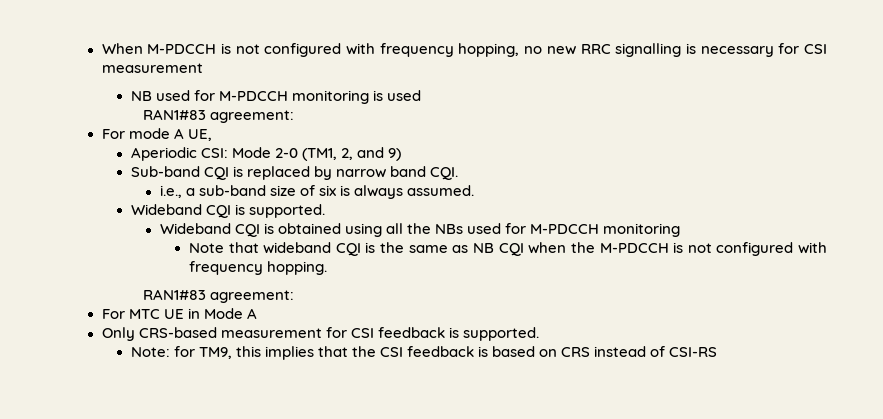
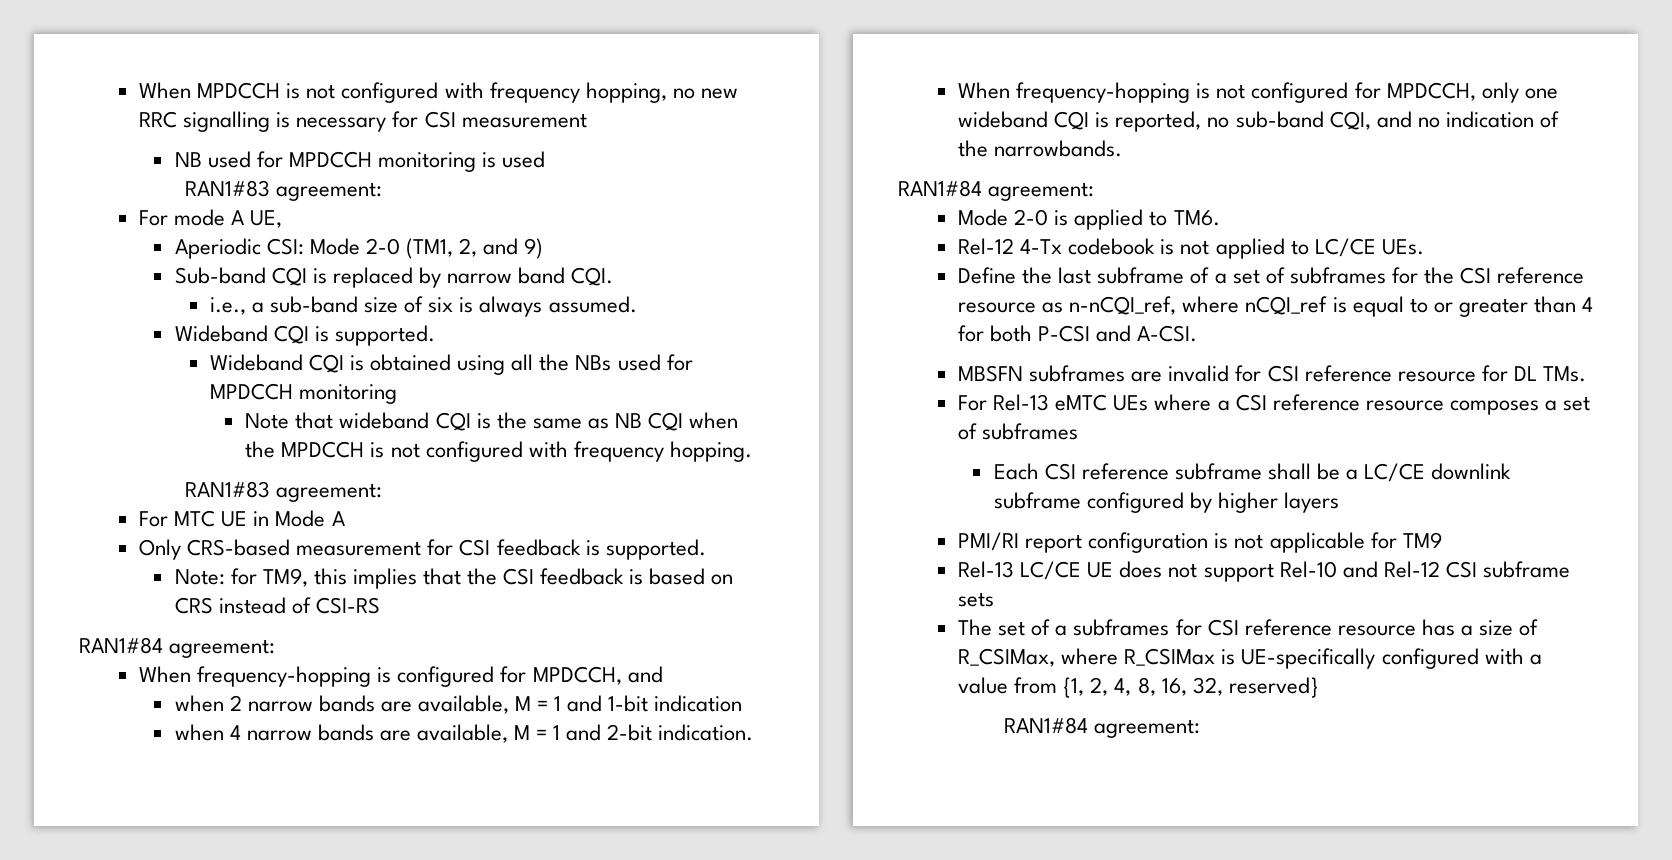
[101,43,217,54] When M-PDCCH -> [139,82,281,99] When MPDCCH
[218,91,288,101] M-PDCCH -> [288,151,372,168] MPDCCH
[530,224,600,234] M-PDCCH -> [209,383,293,400] MPDCCH
[599,243,669,253] M-PDCCH -> [281,441,365,458] MPDCCH
(718, 352) none -> [79,637,276,658] [139,666,663,687] [174,695,743,714] [174,724,754,743] [958,82,1558,103] [958,111,1559,132] [958,140,1123,157] [898,180,1095,201] [958,209,1220,230] [958,238,1424,259] [958,267,1585,284] [958,296,1593,317] [958,325,1198,342] [958,365,1586,382] [958,394,1590,415] [958,423,1079,440] [993,463,1512,482] [993,492,1339,513] [958,532,1442,553] [958,561,1570,582] [958,592,995,607] [958,619,1539,636] [958,648,1542,669] [958,677,1319,698] [1004,717,1201,738] // RAN1#84 agreement: // When frequency-hopping is configured for MPDCCH, and // when 2 narrow bands are available, M = 1 and 1-bit indication // when 4 narrow bands are available, M = 1 and 2-bit indication. // When frequency-hopping is not configured for MPDCCH, only one wideband CQI is reported, no sub-band CQI, and no indication of the narrowbands. // RAN1#84 agreement: // Mode 2-0 is applied to TM6. // Rel-12 4-Tx codebook is not applied to LC/CE UEs. // Define the last subframe of a set of subframes for the CSI reference resource as n-nCQI_ref, where nCQI_ref is equal to or greater than 4 for both P-CSI and A-CSI. // MBSFN subframes are invalid for CSI reference resource for DL TMs. // For Rel-13 eMTC UEs where a CSI reference resource composes a set of subframes // Each CSI reference subframe shall be a LC/CE downlink subframe configured by higher layers // PMI/RI report configuration is not applicable for TM9 // Rel-13 LC/CE UE does not support Rel-10 and Rel-12 CSI subframe sets // The set of a subframes for CSI reference resource has a size of R_CSIMax, where R_CSIMax is UE-specifically configured with a value from {1, 2, 4, 8, 16, 32, reserved} // RAN1#84 agreement:

